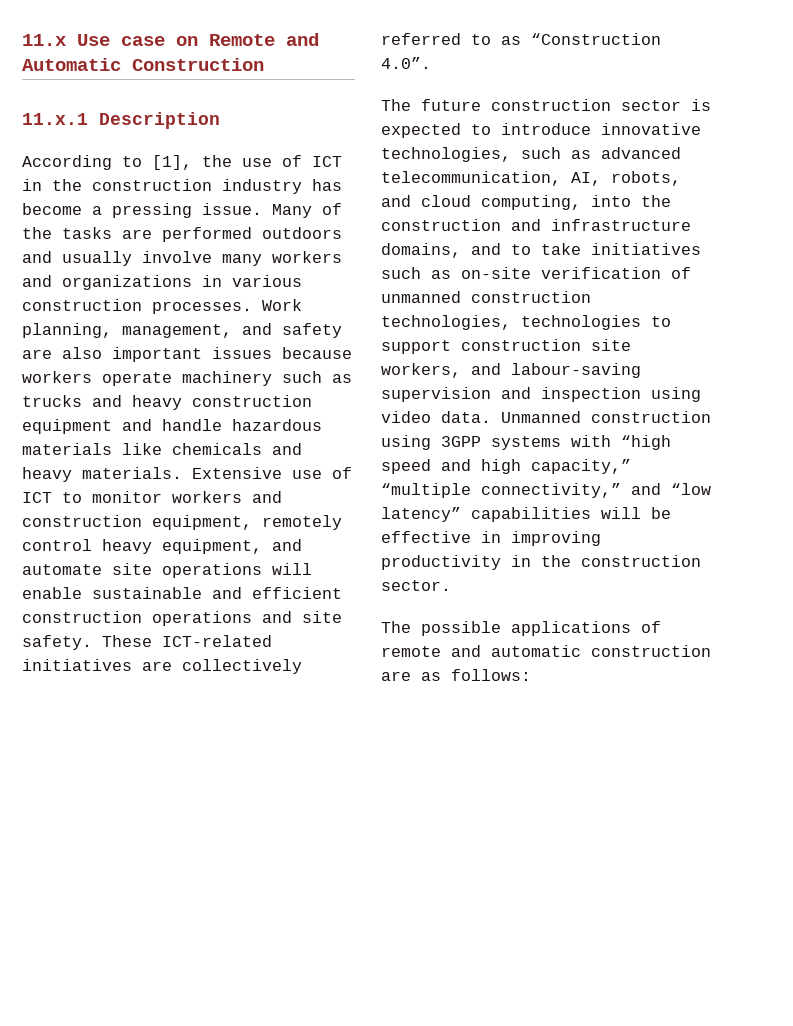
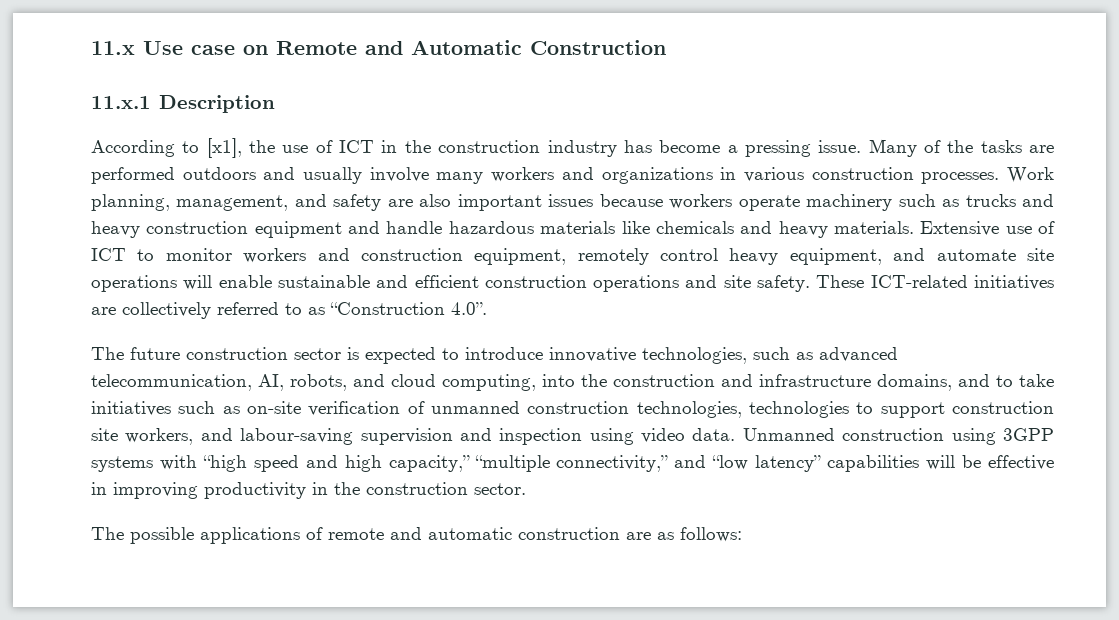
[152,155,192,170] [1], -> [206,138,242,158] [x1],

